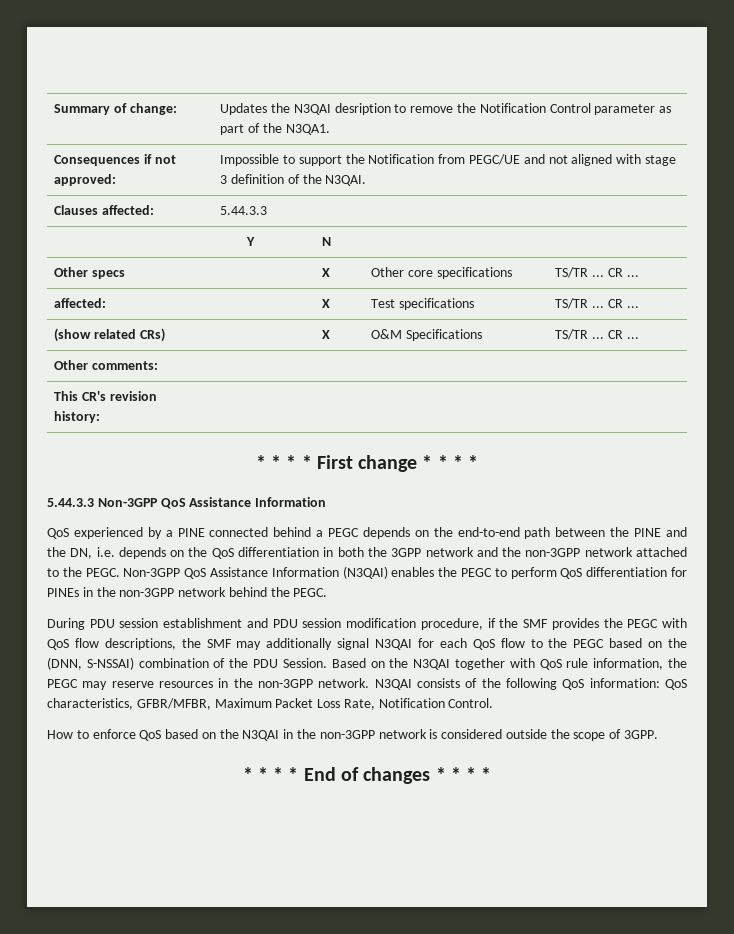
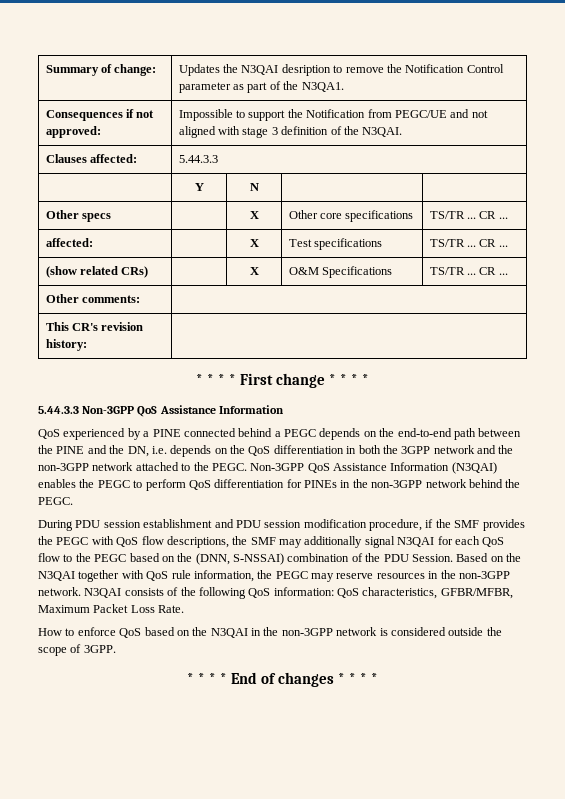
[343,698,494,710] Rate, Notification Control. -> [158,605,185,613] Rate.

